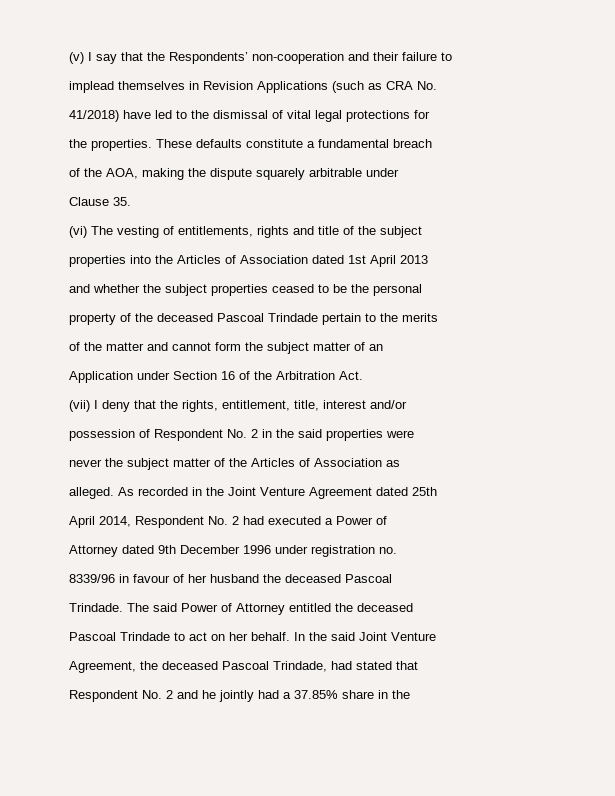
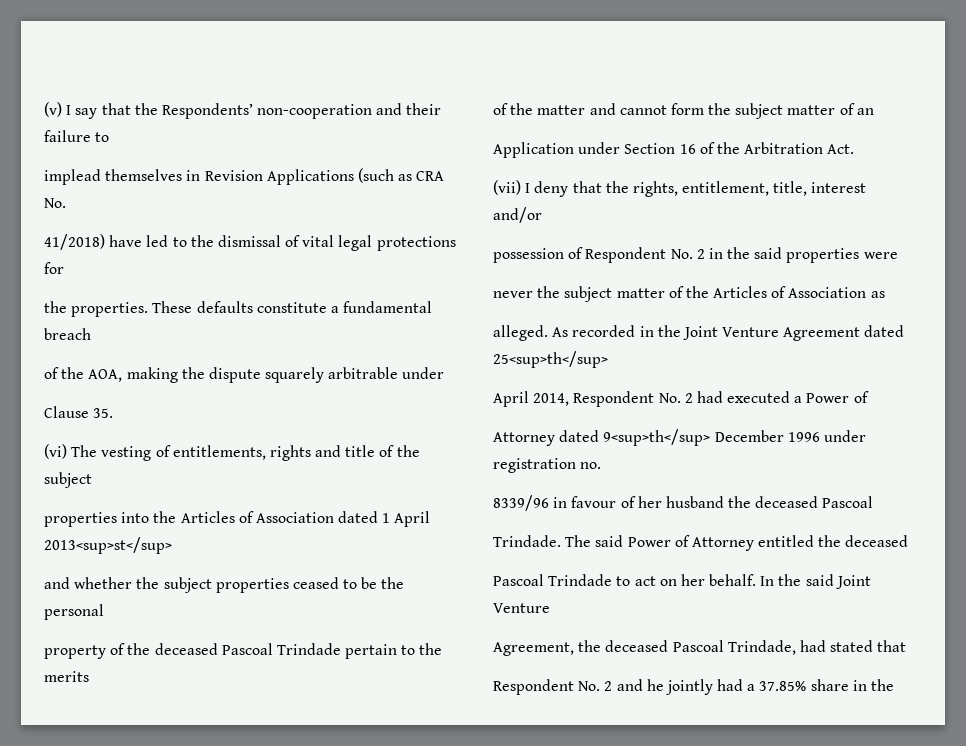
[348,255,428,267] 1st April 2013 -> [382,511,431,527] [44,537,172,554] 1 April 2013<sup>st</sup>
[412,487,437,496] 25th -> [493,351,608,368] 25<sup>th</sup>
[158,545,176,554] 9th -> [603,429,711,446] 9<sup>th</sup>

